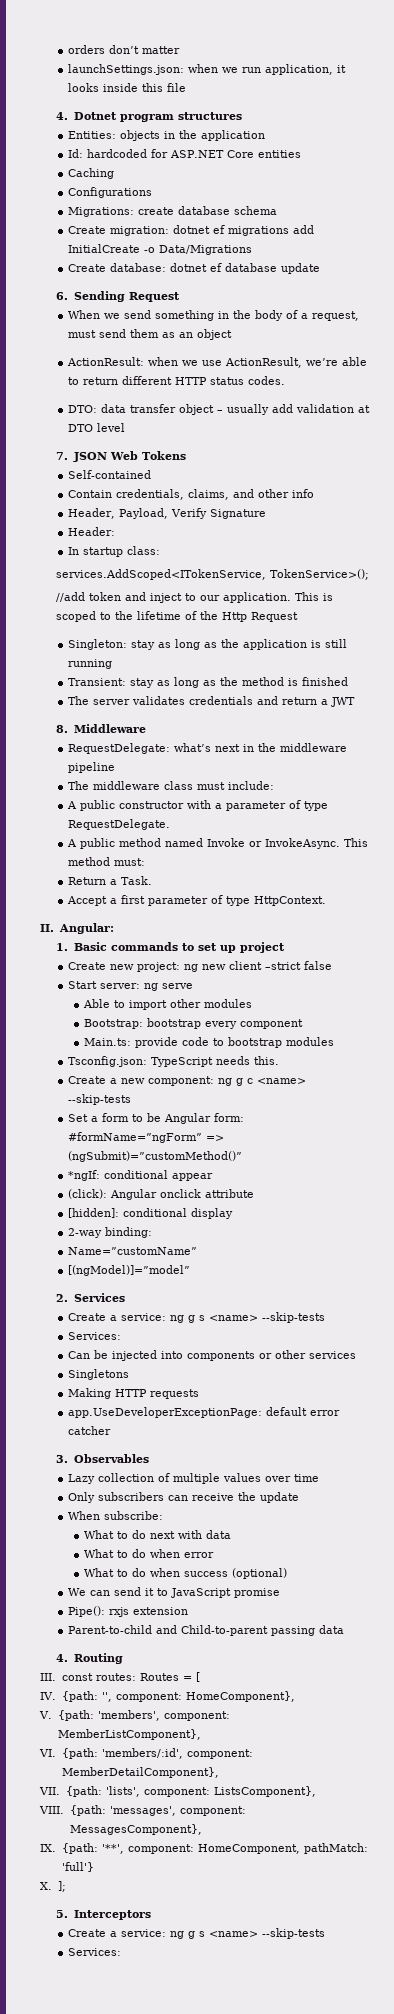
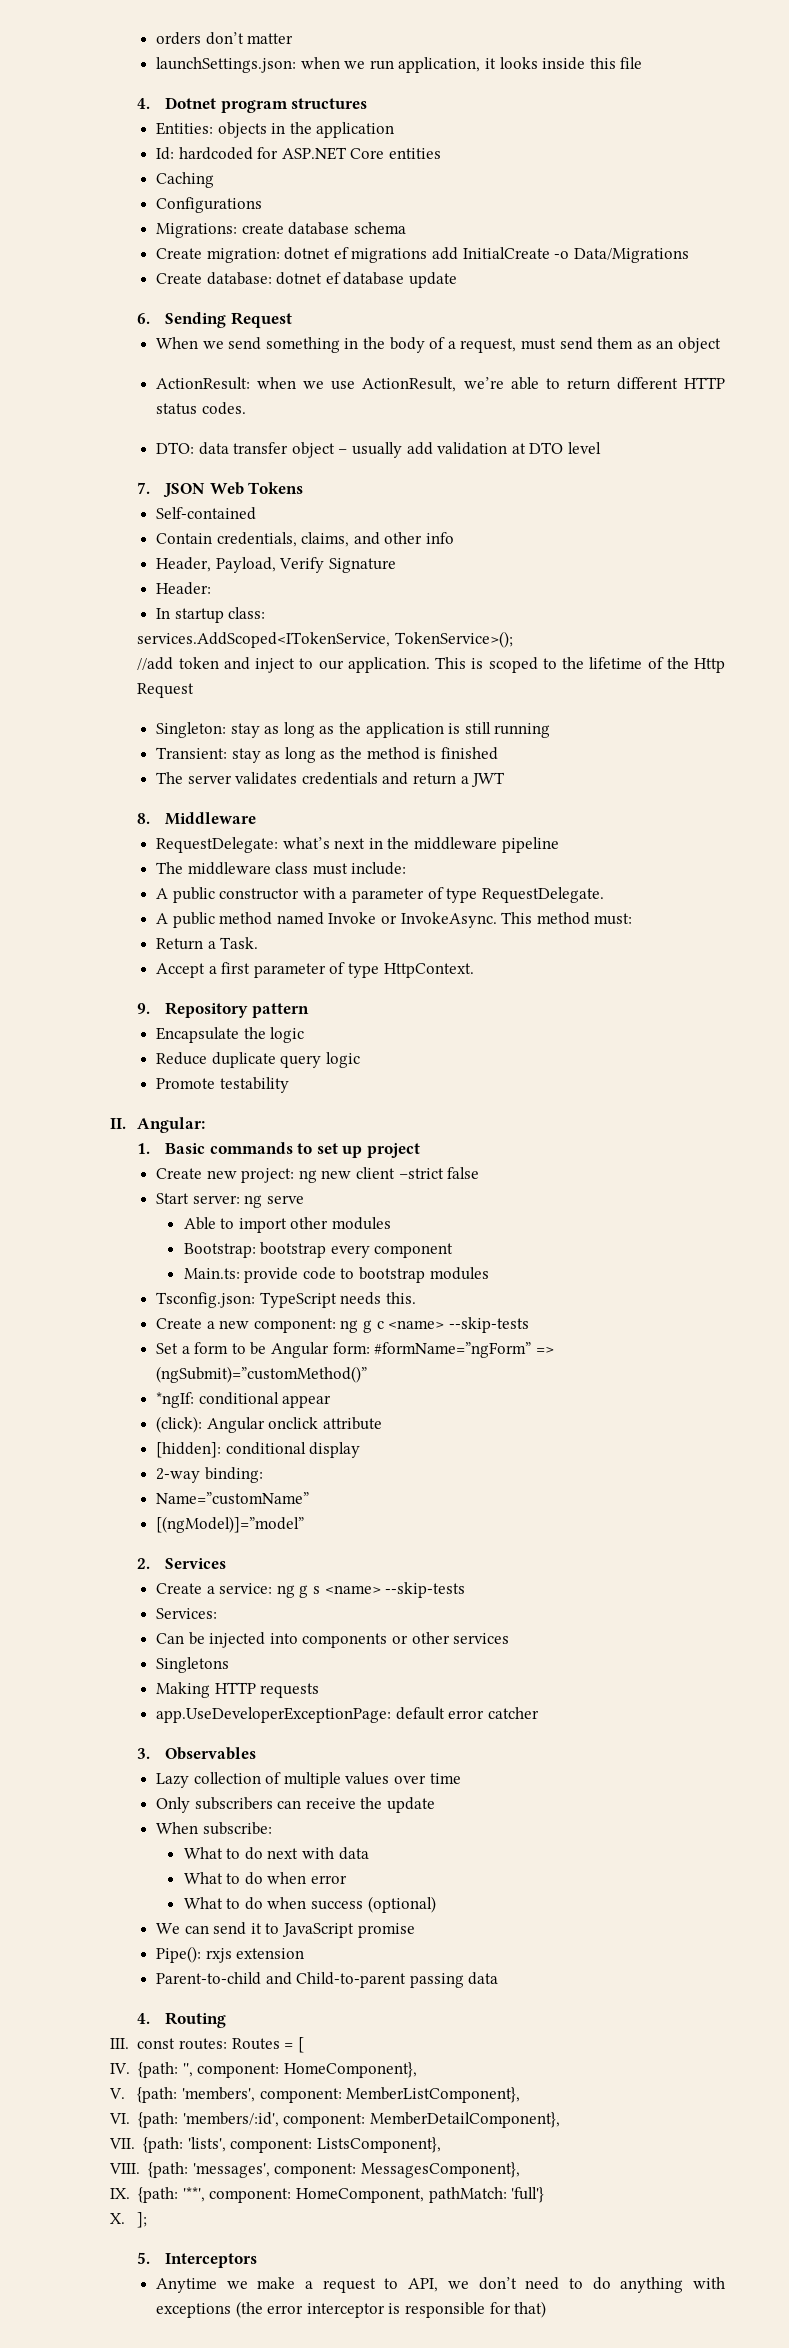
(327, 901) none -> [137,1002,309,1018] [156,1027,305,1043] [156,1052,360,1068] [156,1077,289,1093] // 9. Repository pattern // Encapsulate the logic // Reduce duplicate query logic // Promote testability
[68,1928,326,1939] [68,1948,122,1956] Create a service: ng g s <name> --skip-tests // Services: -> [156,2277,725,2293] [156,2301,547,2318] Anytime we make a request to API, we don’t need to do anything with exceptions (the error interceptor is responsible for that)

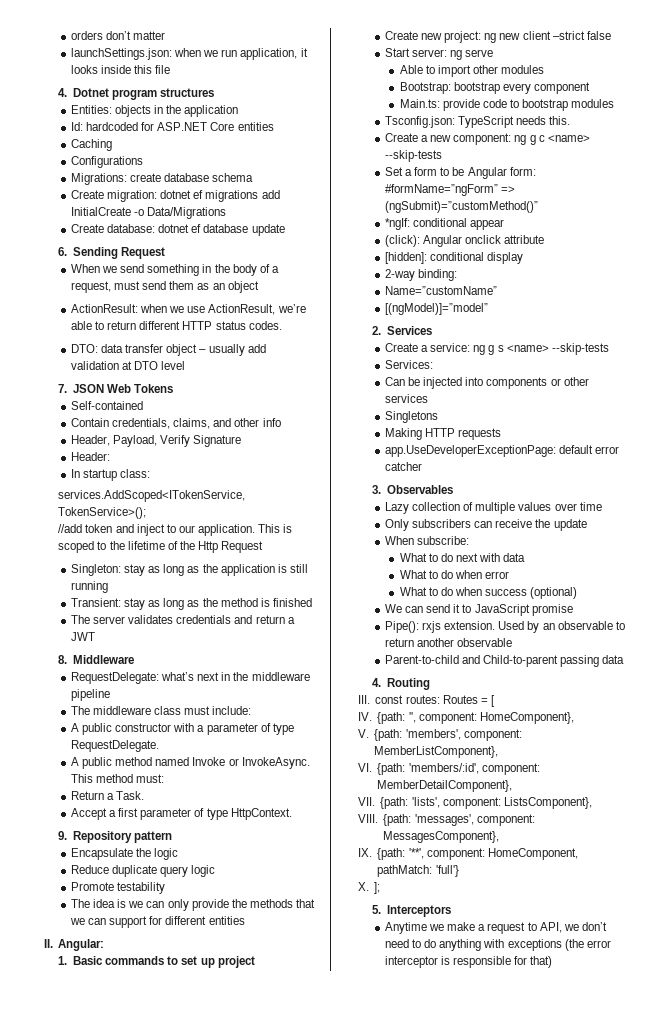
(289, 1085) none -> [71,899,315,911] [70,916,245,928] // The idea is we can only provide the methods that we can support for different entities
[236,1948,305,1959] extension -> [444,621,625,633] [385,638,513,647] extension. Used by an observable to return another observable

